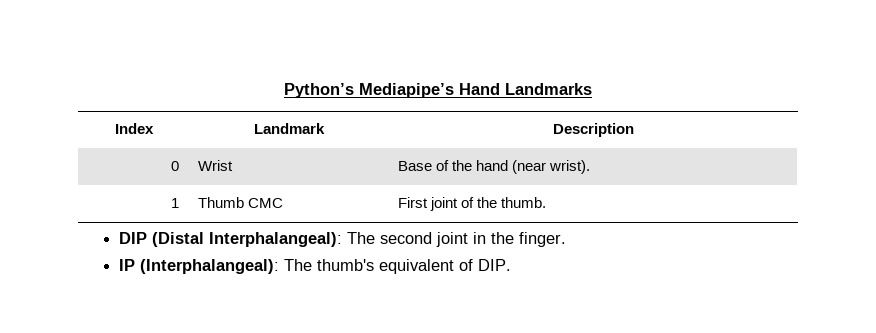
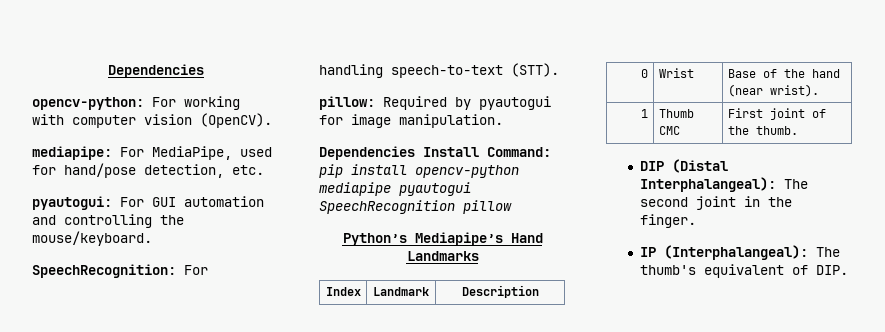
(284, 90) none -> [107,64,204,78] [32,96,240,110] [32,113,272,128] [32,146,272,160] [32,163,264,178] [32,196,264,210] [32,214,184,228] [32,231,152,246] [32,264,208,278] [319,63,559,78] [319,96,551,110] [319,114,503,128] [319,146,551,160] [319,164,519,178] [319,182,471,196] [319,200,512,214] Dependencies // opencv-python: For working with computer vision (OpenCV). // mediapipe: For MediaPipe, used for hand/pose detection, etc. // pyautogui: For GUI automation and controlling the mouse/keyboard. // SpeechRecognition: For handling speech-to-text (STT). // pillow: Required by pyautogui for image manipulation. // Dependencies Install Command: pip install opencv-python mediapipe pyautogui SpeechRecognition pillow //

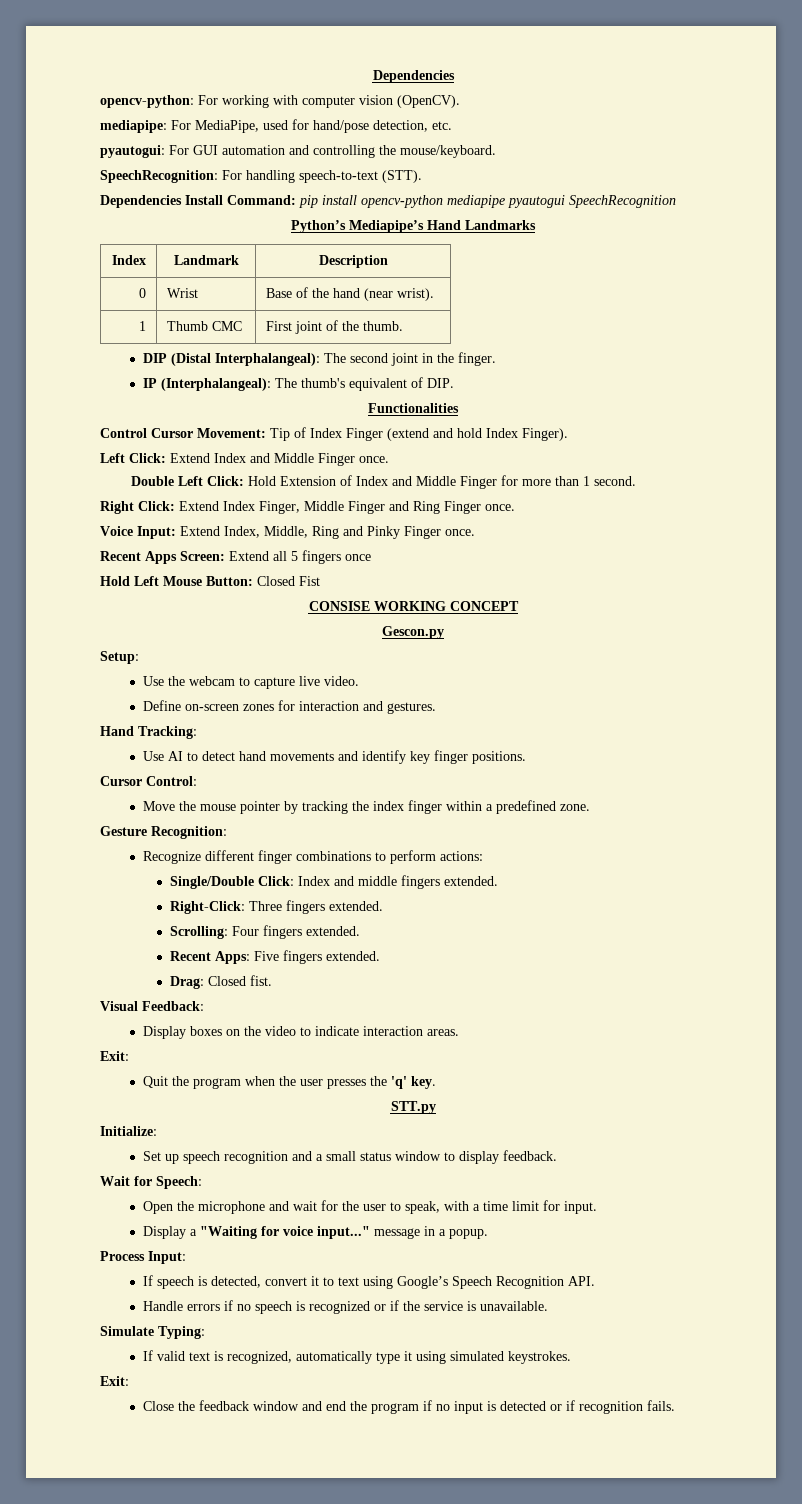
[319,96,551,110] [319,114,503,128] // pillow: Required by pyautogui for image manipulation. -> (422, 176) none
[463,200,512,214] pillow -> (676, 201) none
(848, 270) none -> [368,403,459,413] [100,427,568,441] [100,453,389,466] [130,475,636,489] [100,501,515,514] [100,526,475,539] [100,550,371,564] [100,576,320,586] [308,601,519,611] [382,626,444,639] [100,651,139,664] [142,676,359,689] [142,700,436,714] [100,726,197,739] [142,750,526,764] [100,776,197,786] [142,800,590,814] [100,826,227,839] [142,850,483,864] [169,875,498,889] [169,900,383,914] [169,925,360,939] [169,950,380,964] [169,975,272,989] [100,1001,204,1011] [142,1026,459,1039] [100,1051,129,1061] [142,1076,436,1089] [390,1101,436,1114] [100,1126,157,1136] [142,1150,557,1164] [100,1176,202,1189] [142,1200,597,1214] [142,1226,488,1239] [100,1251,186,1264] [142,1275,595,1289] [142,1300,548,1314] [100,1326,205,1339] [142,1350,571,1364] [100,1376,129,1386] [142,1400,675,1414] // Functionalities // Control Cursor Movement: Tip of Index Finger (extend and hold Index Finger). // Left Click: Extend Index and Middle Finger once. // Double Left Click: Hold Extension of Index and Middle Finger for more than 1 second. // Right Click: Extend Index Finger, Middle Finger and Ring Finger once. // Voice Input: Extend Index, Middle, Ring and Pinky Finger once. // Recent Apps Screen: Extend all 5 fingers once // Hold Left Mouse Button: Closed Fist // CONSISE WORKING CONCEPT // Gescon.py // Setup: // Use the webcam to capture live video. // Define on-screen zones for interaction and gestures. // Hand Tracking: // Use AI to detect hand movements and identify key finger positions. // Cursor Control: // Move the mouse pointer by tracking the index finger within a predefined zone. // Gesture Recognition: // Recognize different finger combinations to perform actions: // Single/Double Click: Index and middle fingers extended. // Right-Click: Three fingers extended. // Scrolling: Four fingers extended. // Recent Apps: Five fingers extended. // Drag: Closed fist. // Visual Feedback: // Display boxes on the video to indicate interaction areas. // Exit: // Quit the program when the user presses the 'q' key. // STT.py // Initialize: // Set up speech recognition and a small status window to display feedback. // Wait for Speech: // Open the microphone and wait for the user to speak, with a time limit for input. // Display a "Waiting for voice input..." message in a popup. // Process Input: // If speech is detected, convert it to text using Google’s Speech Recognition API. // Handle errors if no speech is recognized or if the service is unavailable. // Simulate Typing: // If valid text is recognized, automatically type it using simulated keystrokes. // Exit: // Close the feedback window and end the program if no input is detected or if recognition fails.

